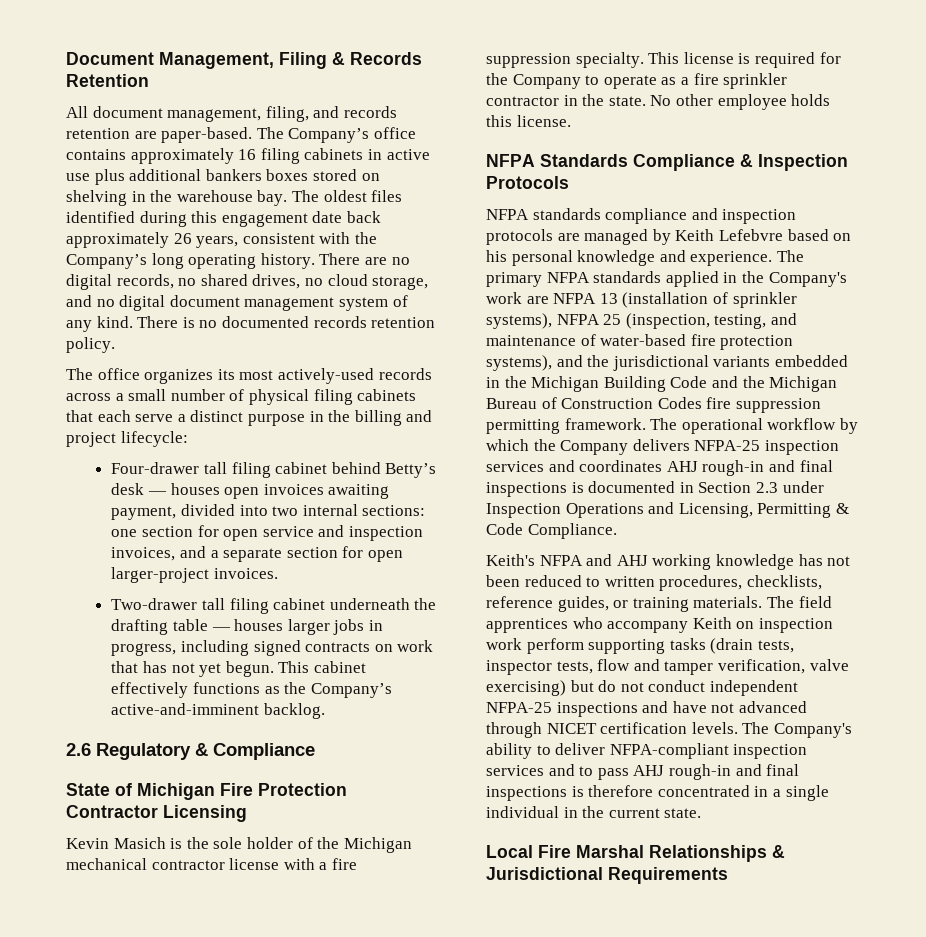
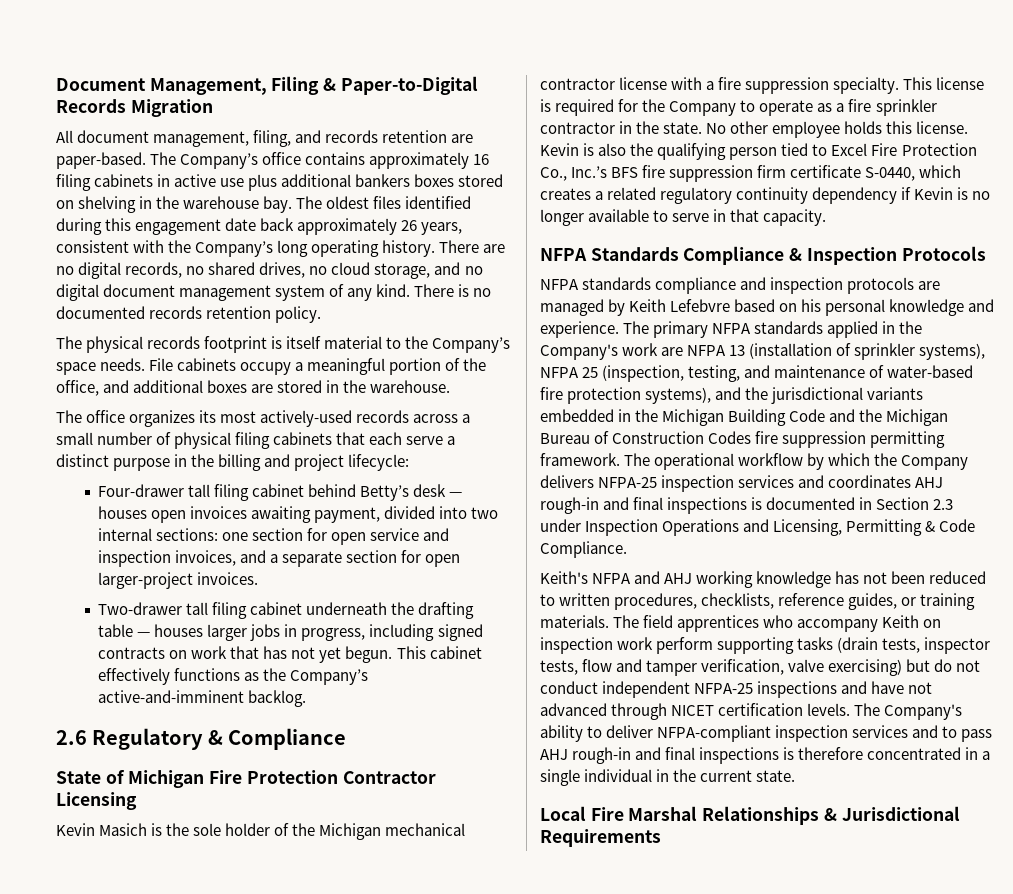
[350,52,422,65] [66,74,149,87] Records Retention -> [340,76,478,95] [56,99,213,117] Paper-to-Digital Records Migration
(115, 345) none -> [56,336,511,353] [56,358,487,375] [56,380,451,396] // The physical records footprint is itself material to the Company’s space needs. File cabinets occupy a meaningful portion of the office, and additional boxes are stored in the warehouse.
(571, 121) none -> [540,143,977,160] [540,165,962,182] [540,187,991,204] [540,209,827,226] Kevin is also the qualifying person tied to Excel Fire Protection Co., Inc.’s BFS fire suppression firm certificate S-0440, which creates a related regulatory continuity dependency if Kevin is no longer available to serve in that capacity.

